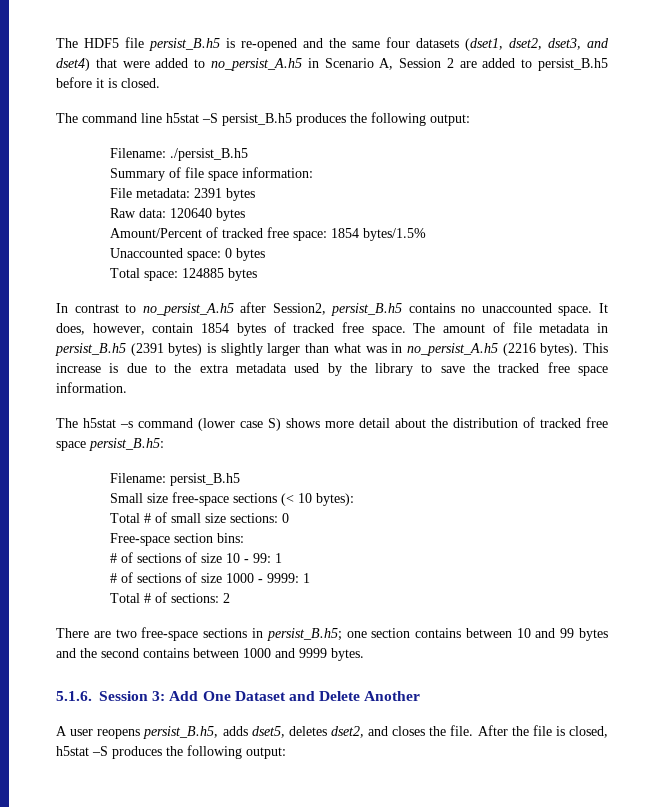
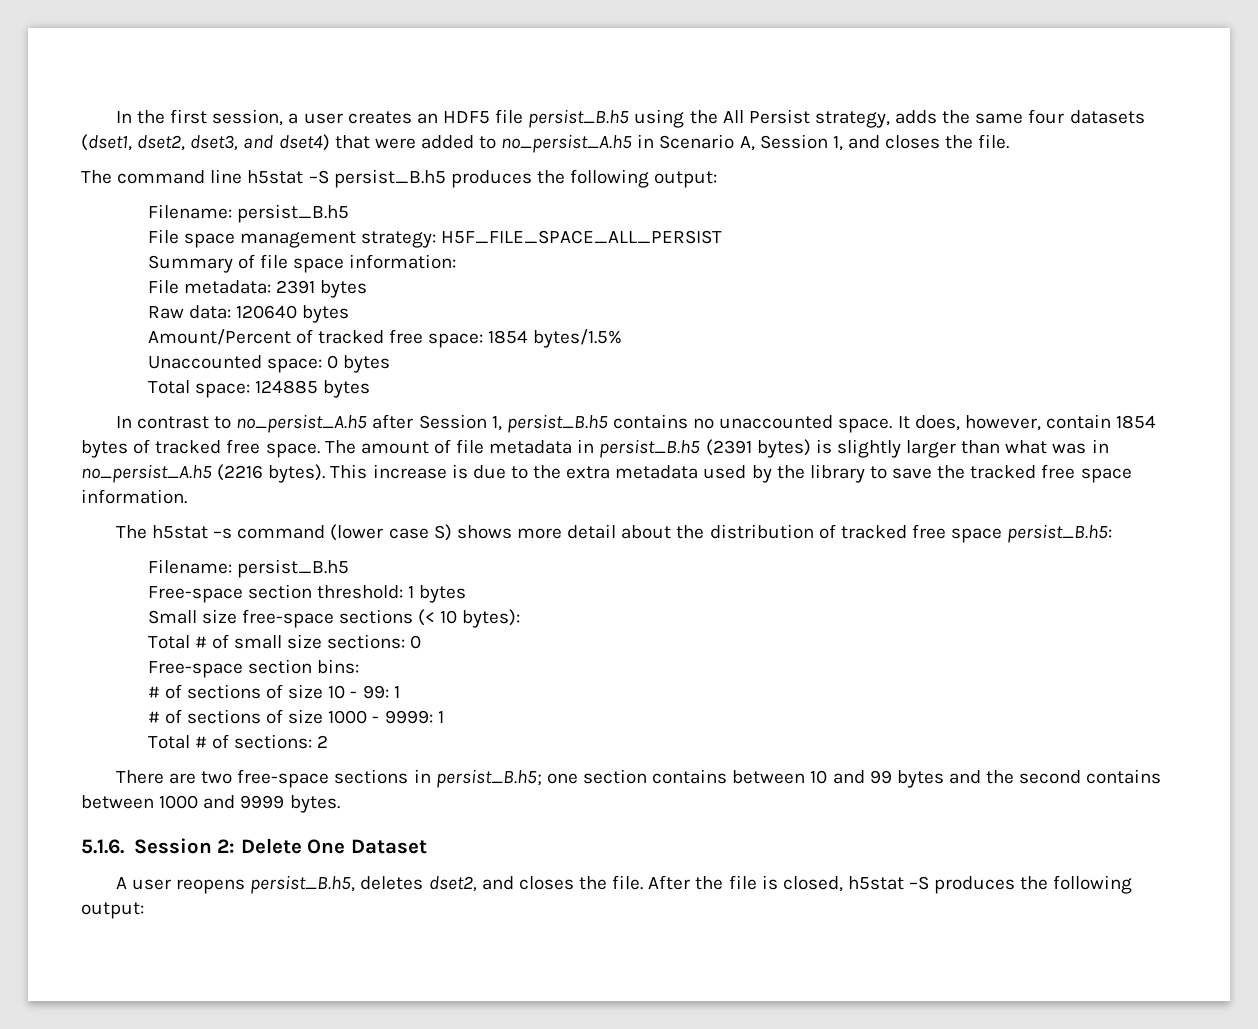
[56,37,323,51] The HDF5 file persist_B.h5 is re-opened and -> [115,109,938,128] In the first session, a user creates an HDF5 file persist_B.h5 using the All Persist strategy, adds
[446,58,608,71] [56,77,160,88] 2 are added to persist_B.h5 before it is closed. -> [832,134,1010,151] 1, and closes the file.
[170,148,249,161] ./persist_B.h5 -> [236,204,349,223] [147,229,723,248] persist_B.h5 // File space management strategy: H5F_FILE_SPACE_ALL_PERSIST
[272,303,326,315] Session2, -> [418,414,502,431] Session 1,
(241, 479) none -> [147,584,467,603] // Free-space section threshold: 1 bytes
[152,691,199,701] 3: Add -> [217,838,302,854] 2: Delete
[288,691,421,701] and Delete Another -> (427, 846) none
[222,726,285,738] adds dset5, -> (356, 884) none

